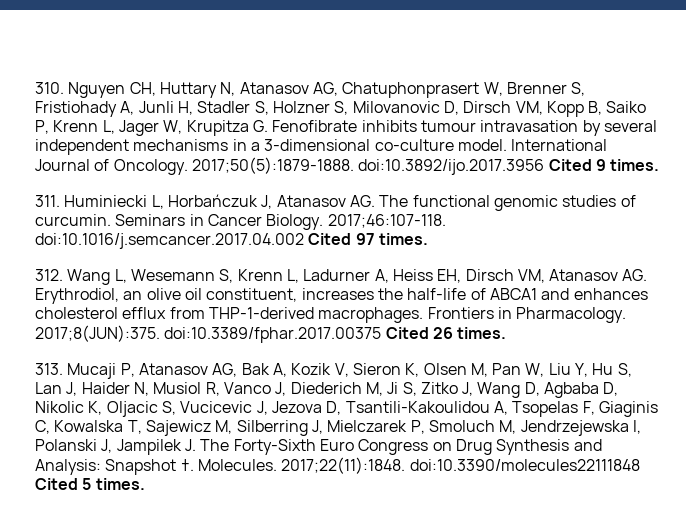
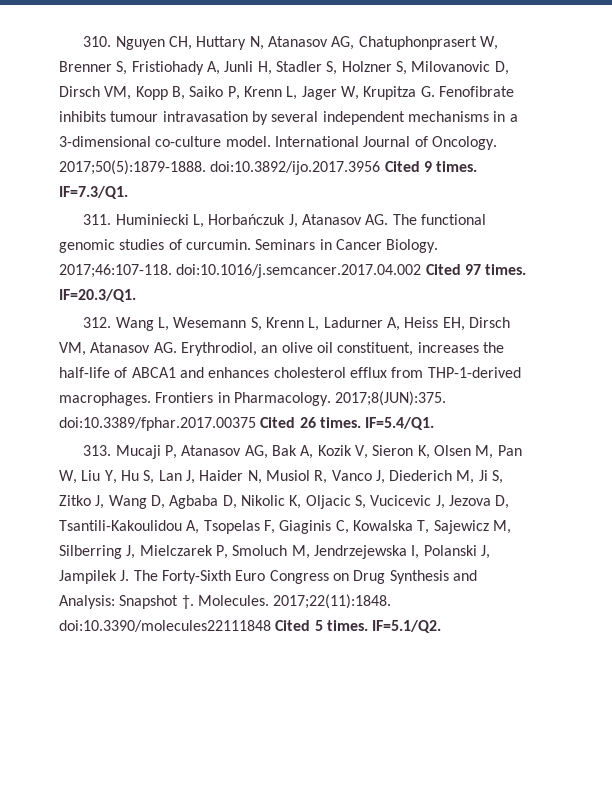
(660, 165) none -> [59,186,128,199] IF=7.3/Q1.
(428, 239) none -> [59,289,136,302] IF=20.3/Q1.
(507, 333) none -> [365,417,435,430] IF=5.4/Q1.
(145, 484) none -> [372,620,442,633] IF=5.1/Q2.

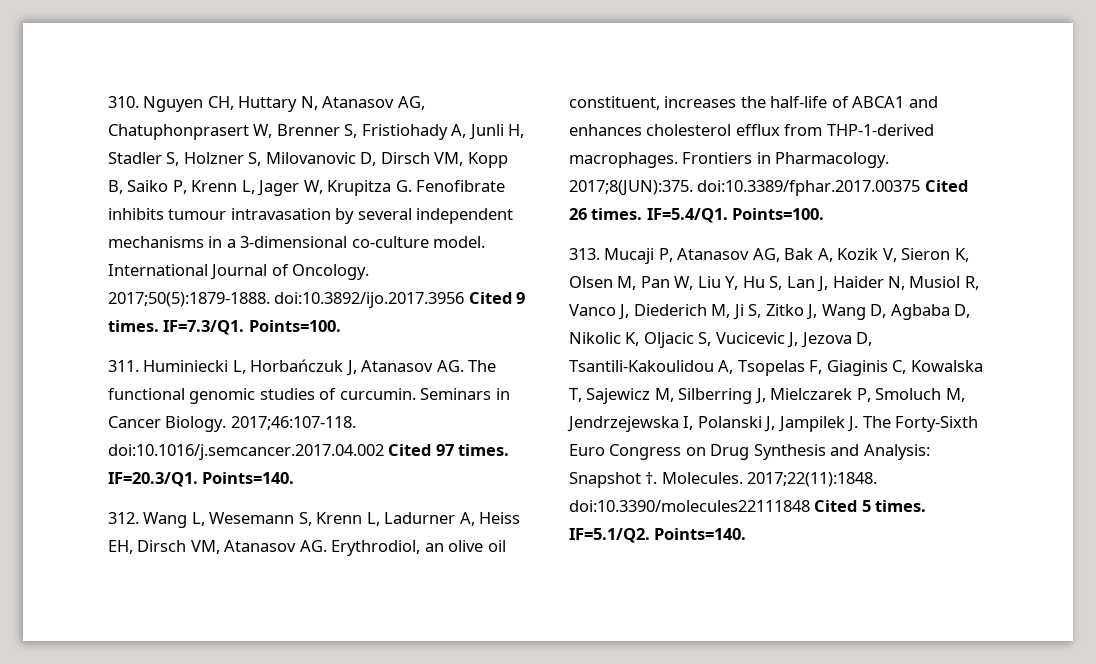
(128, 192) none -> [248,320,341,332] Points=100.
(136, 295) none -> [202,472,295,484] Points=140.
(435, 423) none -> [732,208,825,220] Points=100.
(442, 626) none -> [654,528,747,540] Points=140.

